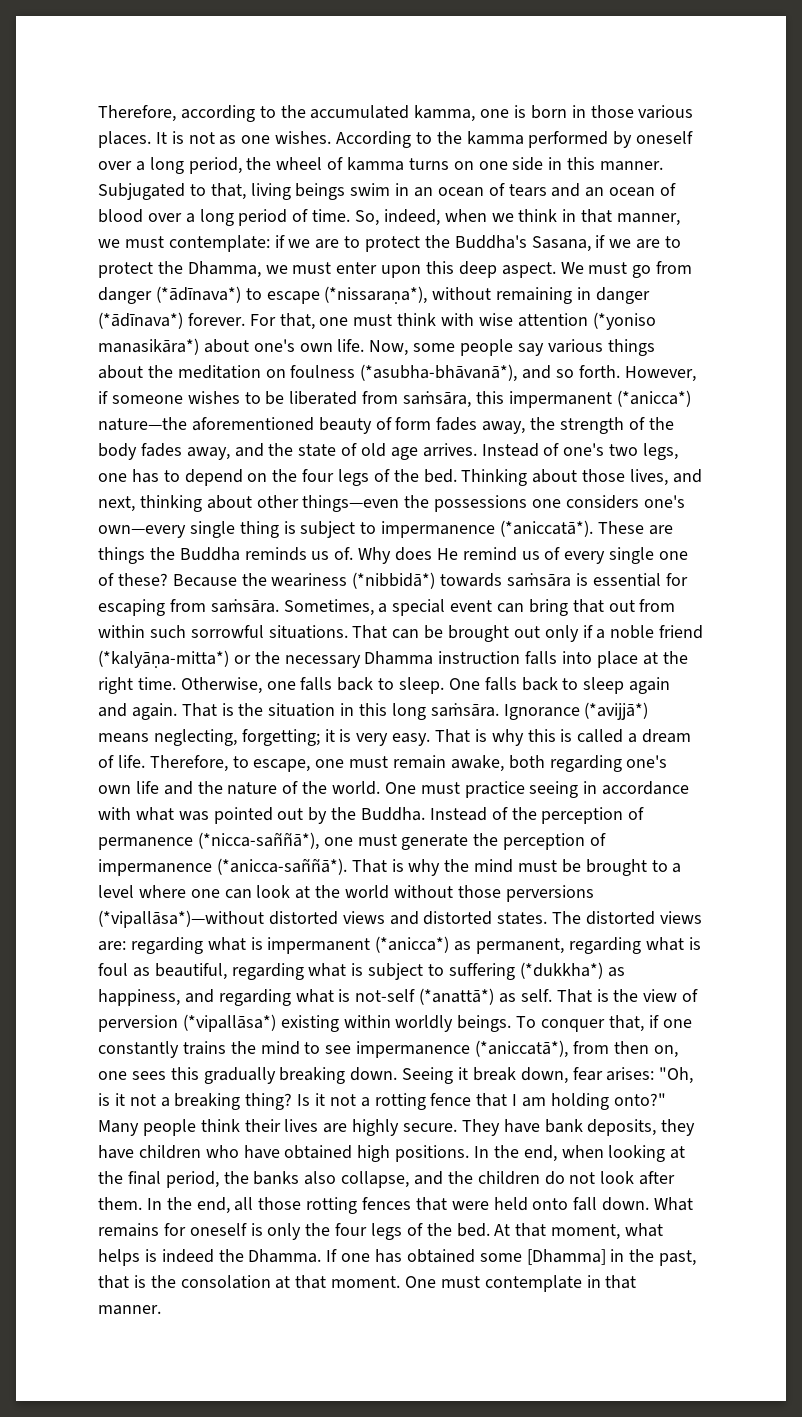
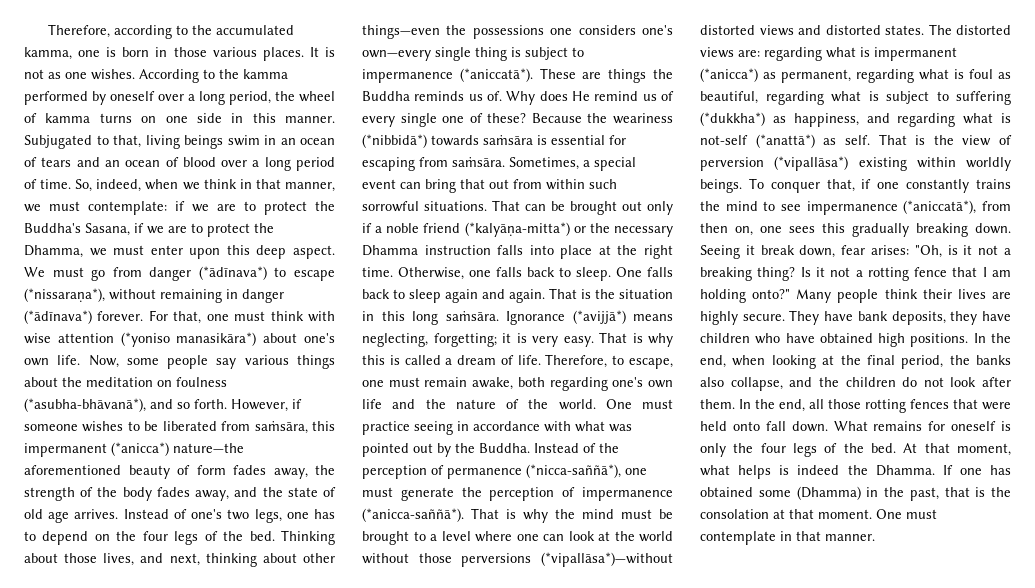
[526,1249,606,1265] [Dhamma] -> [796,486,861,500] (Dhamma)

